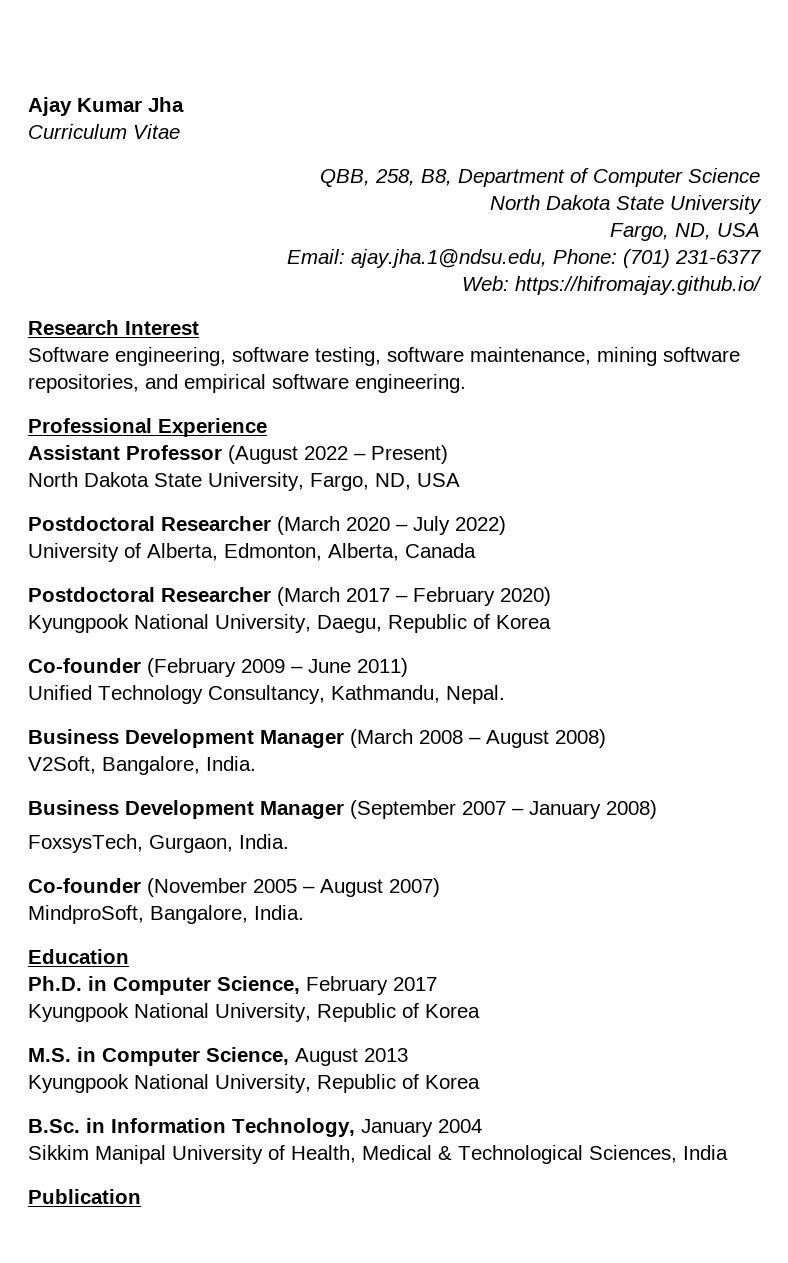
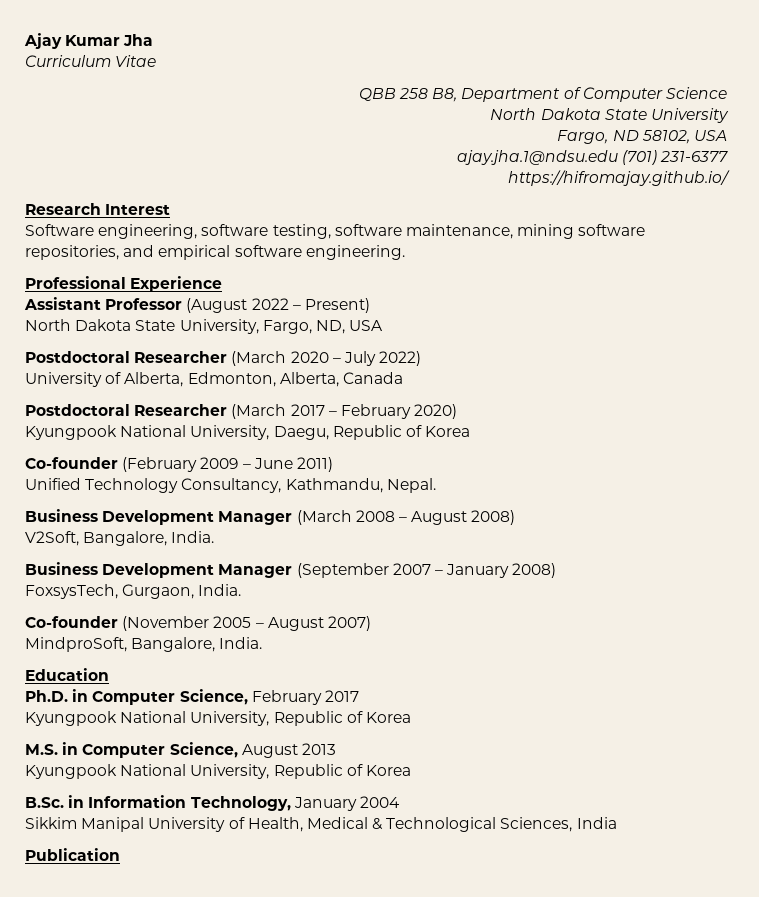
[320,169,415,187] QBB, 258, -> [358,88,429,101] QBB 258
[675,223,760,240] [287,249,617,268] ND, USA // Email: ajay.jha.1@ndsu.edu, Phone: -> [612,130,727,144] [456,150,618,165] ND 58102, USA // ajay.jha.1@ndsu.edu
[462,276,509,291] Web: -> (728, 156) none

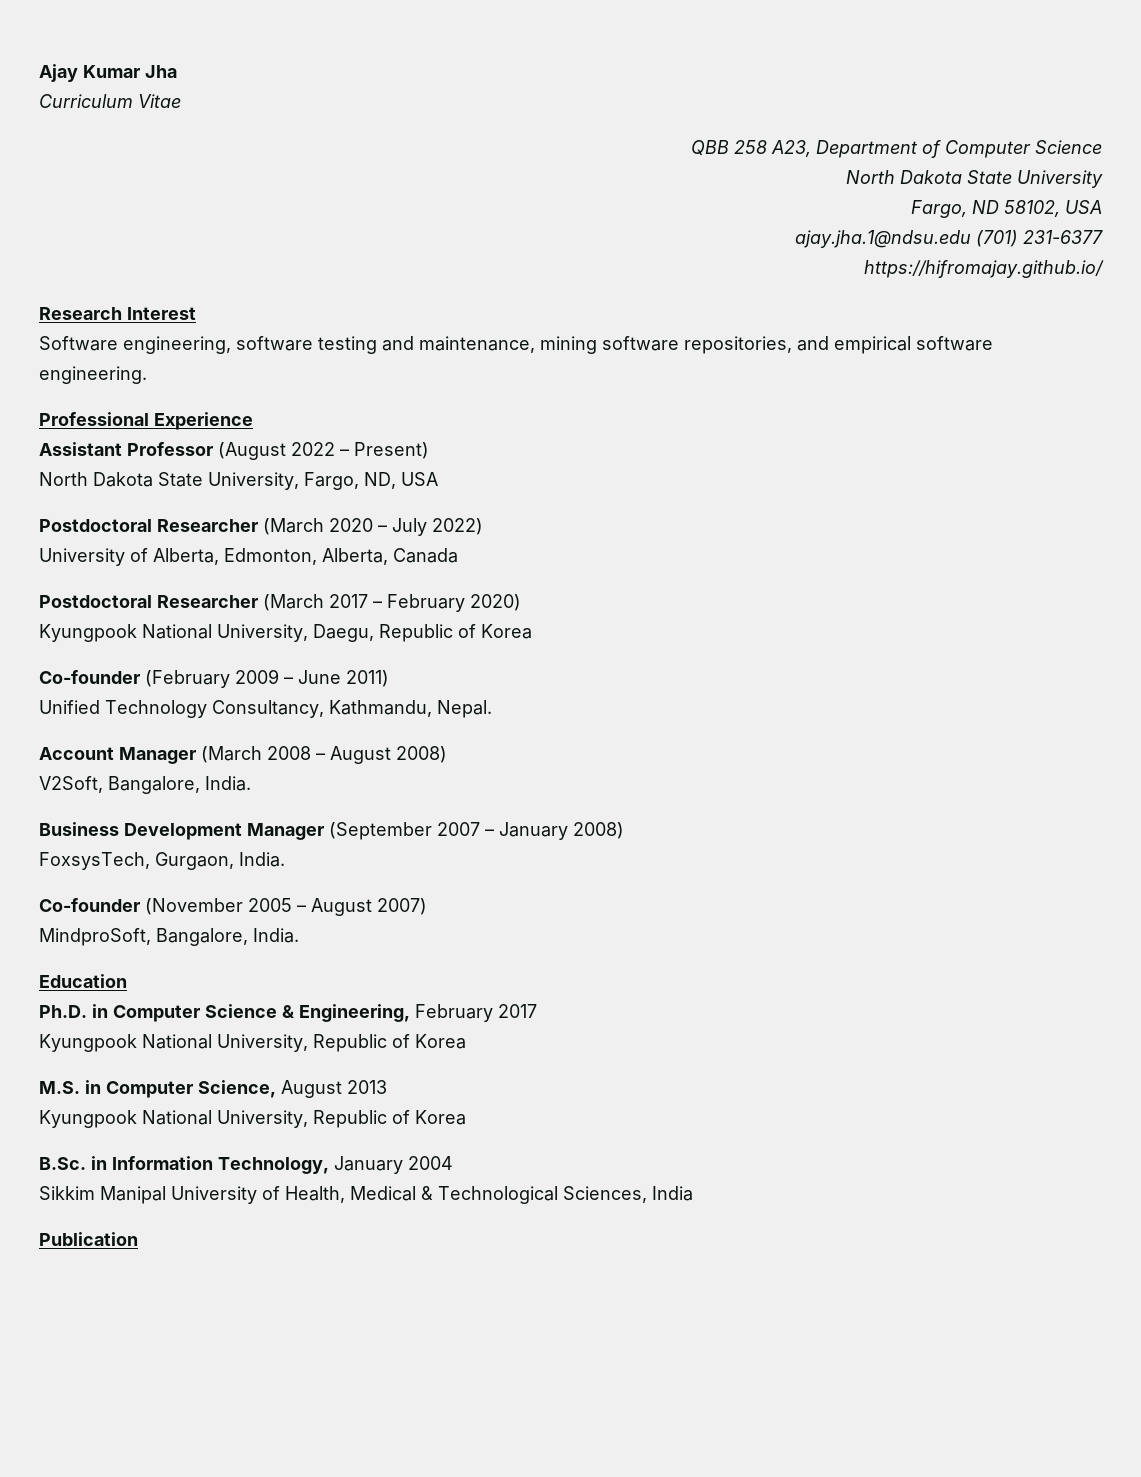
[432,88,458,102] B8, -> [771,140,811,157] A23,
[272,224,402,239] testing, software -> [318,336,414,354] testing and
[25,509,215,525] Business Development -> [39,747,114,760] Account
[179,689,248,705] Science, -> [205,1004,410,1022] Science & Engineering,

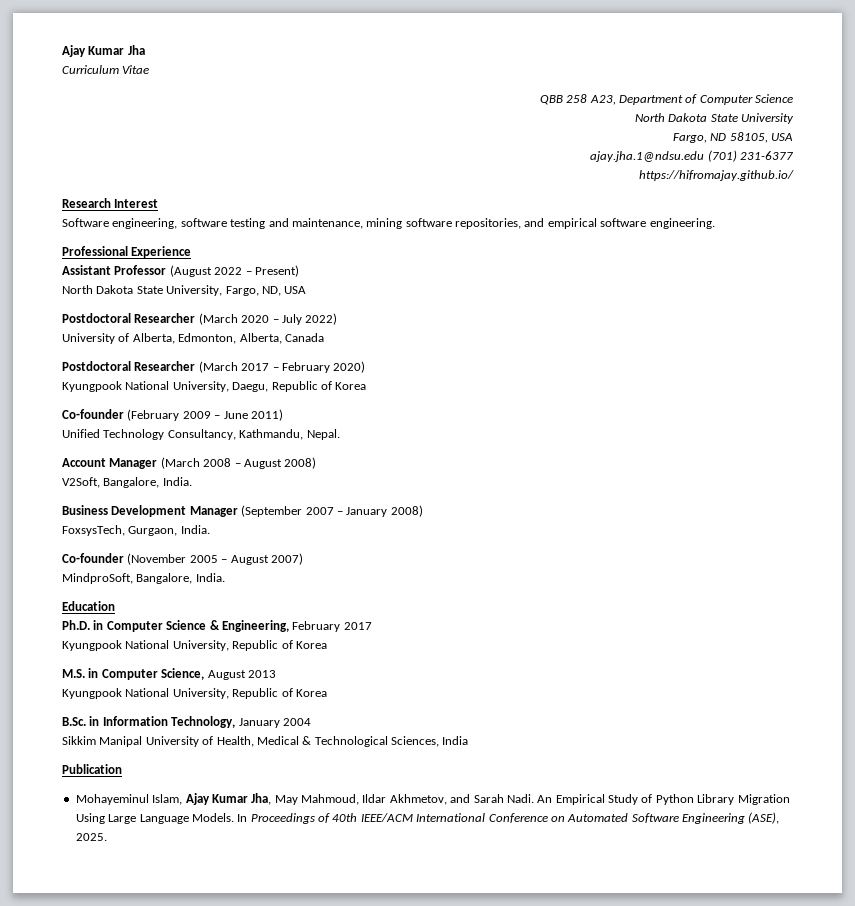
[1004,200,1060,217] 58102, -> [729,132,768,143] 58105,
(138, 1239) none -> [75,793,790,805] [75,812,780,824] [75,833,107,841] // Mohayeminul Islam, Ajay Kumar Jha, May Mahmoud, Ildar Akhmetov, and Sarah Nadi. An Empirical Study of Python Library Migration Using Large Language Models. In Proceedings of 40th IEEE/ACM International Conference on Automated Software Engineering (ASE), 2025.

